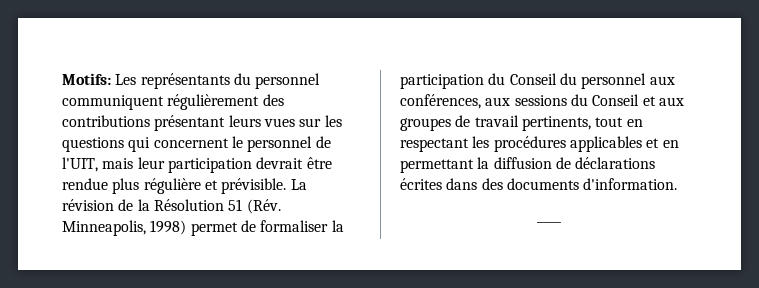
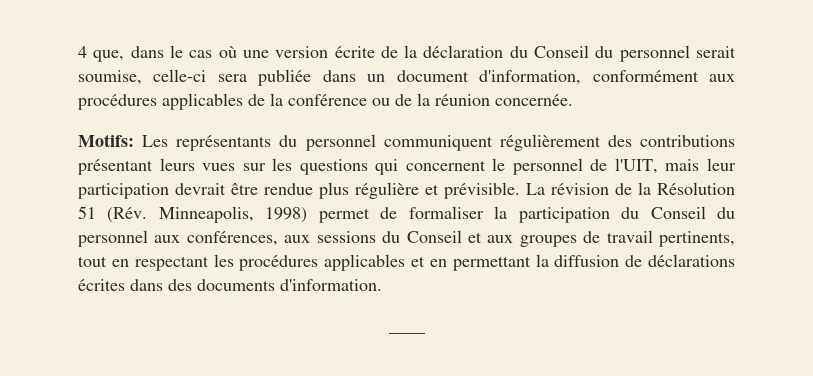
(62, 79) none -> [78,45,736,62] [78,69,736,86] [78,93,573,110] 4 que, dans le cas où une version écrite de la déclaration du Conseil du personnel serait soumise, celle-ci sera publiée dans un document d'information, conformément aux procédures applicables de la conférence ou de la réunion concernée. //

